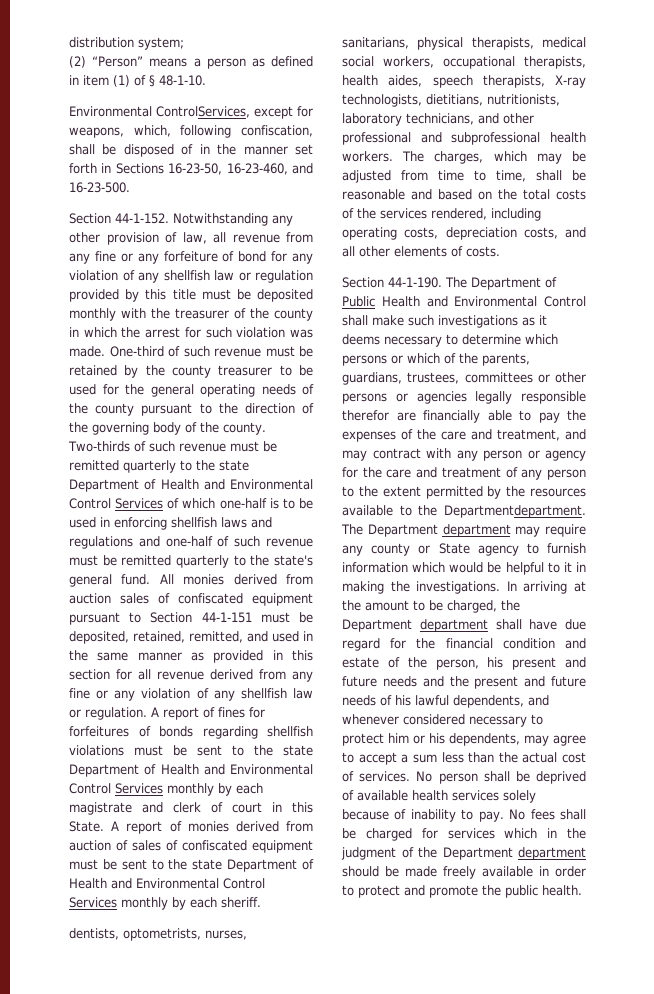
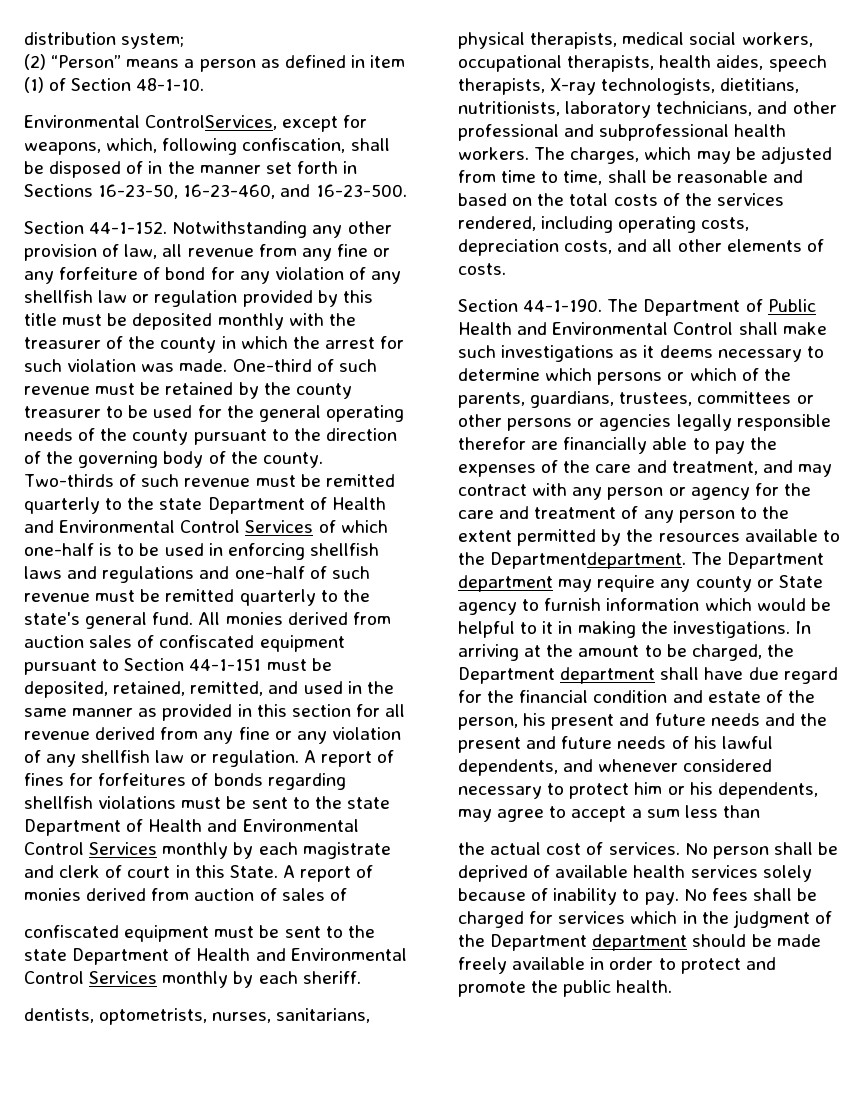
[149,75,155,87] § -> [71,78,132,91] Section
(178, 845) none -> (347, 894) //
(495, 757) none -> (760, 811) //

